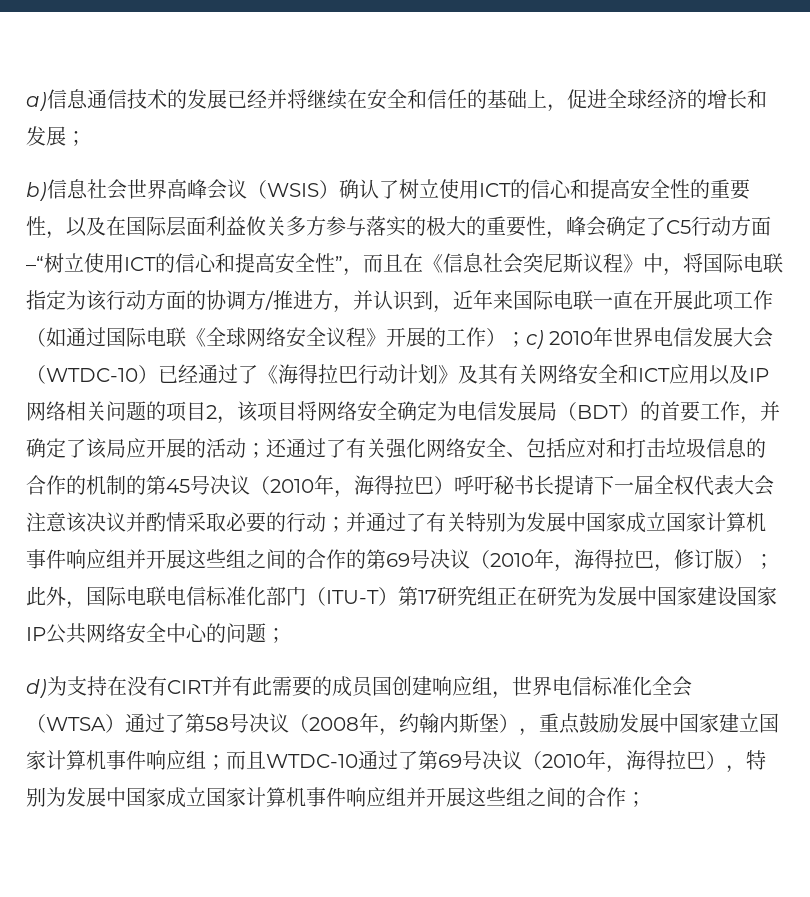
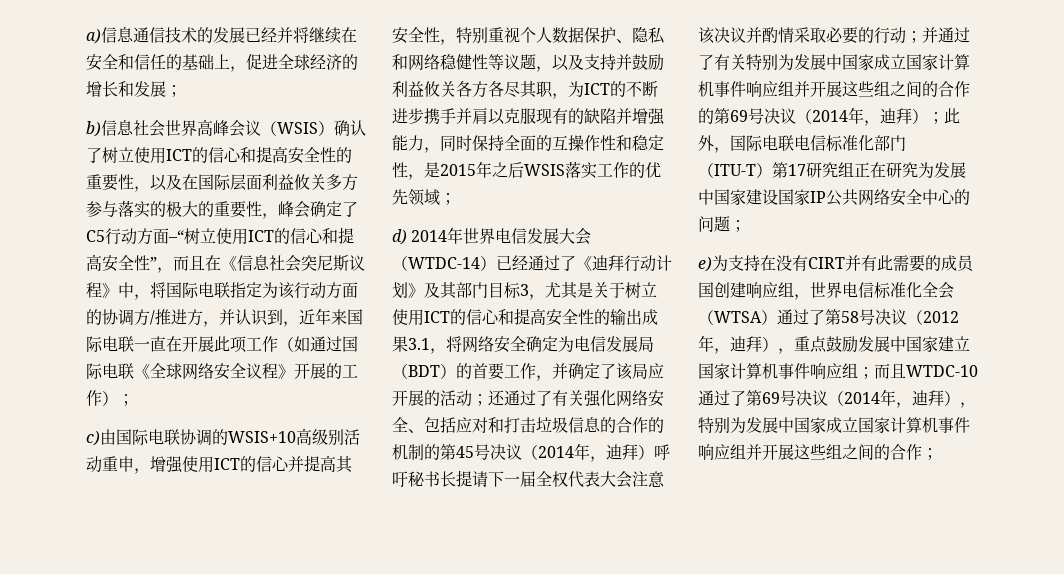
[526,330,594,349] c) 2010 -> [86,428,360,446] [86,455,353,474] [392,27,665,45] [392,54,664,72] [392,81,658,99] [392,108,665,125] [392,135,664,153] [392,161,661,180] [392,189,456,206] [392,229,448,245] // c)由国际电联协调的WSIS+10高级别活动重申，增强使用ICT的信心并提高其安全性，特别重视个人数据保护、隐私和网络稳健性等议题，以及支持并鼓励利益攸关各方各尽其职，为ICT的不断进步携手并肩以克服现有的缺陷并增强能力，同时保持全面的互操作性和稳定性，是2015年之后WSIS落实工作的优先领域； // d) 2014
[46,368,138,382] WTDC-10 -> [408,257,480,269] WTDC-14
[278,364,358,384] 海得拉巴 -> [592,255,624,271] 迪拜
[498,364,769,385] [26,401,297,424] 有关网络安全和ICT应用以及IP网络相关问题的项目2，该项目 -> [456,282,657,300] [392,308,658,326] [392,336,446,354] 部门目标3，尤其是关于树立使用ICT的信心和提高安全性的输出成果3.1，
[270,475,434,498] 2010年，海得拉巴 -> [538,443,638,462] 2014年，迪拜
[490,549,734,572] 2010年，海得拉巴，修订版 -> [812,107,912,126] 2014年，迪拜
[26,679,47,698] d) -> [698,256,712,272] e)
[309,713,499,736] 2008年，约翰内斯堡 -> [923,311,959,323] [698,335,762,354] 2012年，迪拜
[542,750,706,773] 2010年，海得拉巴 -> [844,389,944,408] 2014年，迪拜

